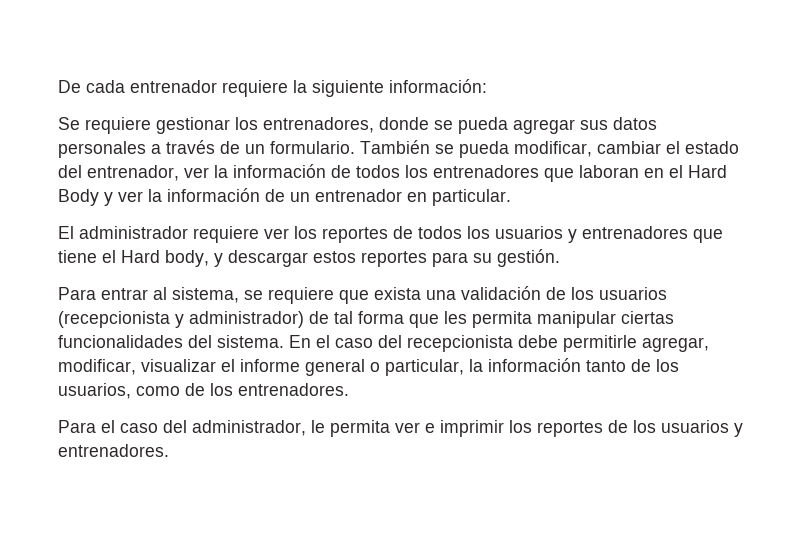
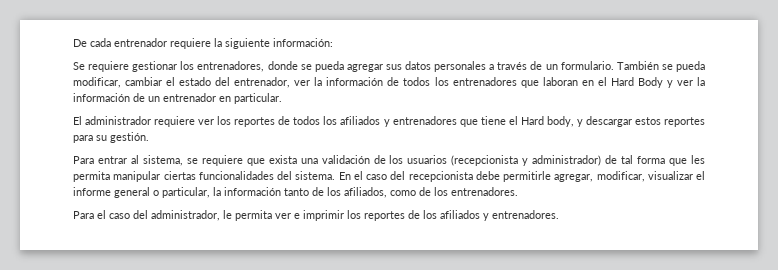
[495,226,563,239] usuarios -> [340,116,381,125] afiliados
[58,383,131,399] usuarios, -> [344,187,387,198] afiliados,
[661,420,729,433] usuarios -> [440,210,480,219] afiliados

